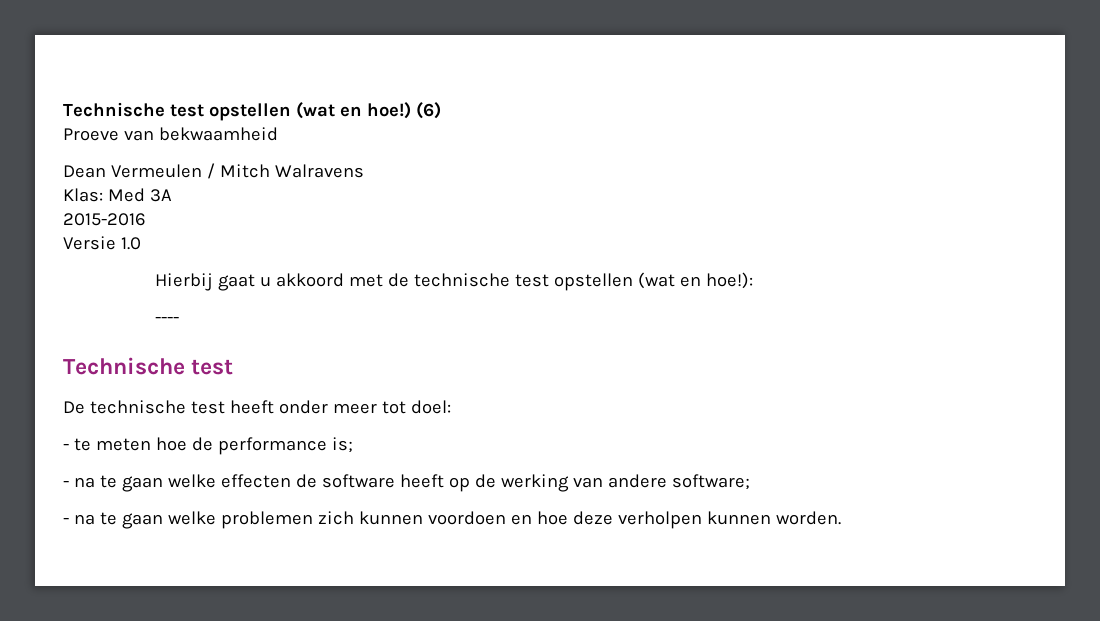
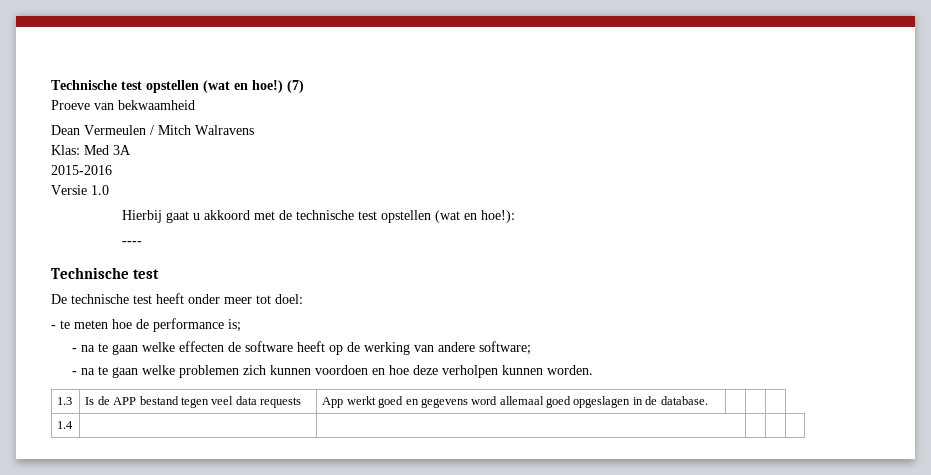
[415,102,441,119] (6) -> [287,80,304,93] (7)
(841, 518) none -> [57,397,73,405] [85,396,301,408] [322,396,708,408] [57,421,74,429] // 1.3 | Is de APP bestand tegen veel data requests | App werkt goed en gegevens word allemaal goed opgeslagen in de database. | | | // 1.4 | | | | |

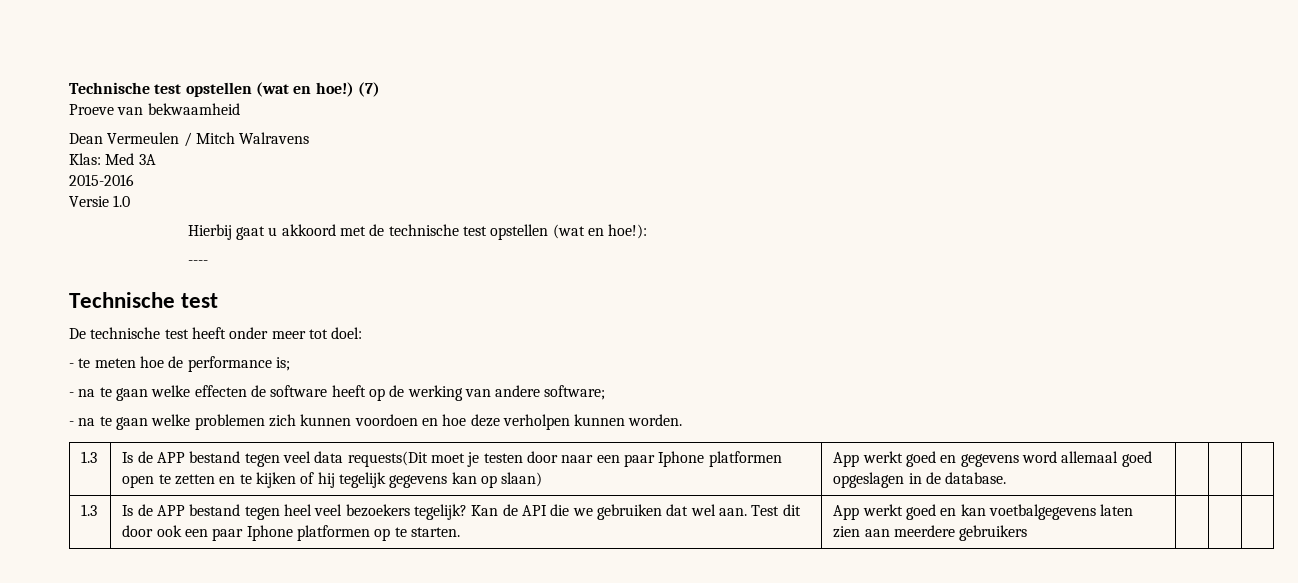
[259,397,301,408] requests -> [347,451,782,467] [122,472,543,488] requests(Dit moet je testen door naar een paar Iphone platformen open te zetten en te kijken of hij tegelijk gegevens kan op slaan)
[57,421,74,429] 1.4 | | -> [81,504,98,516] [122,504,801,520] [122,525,460,541] [833,504,1134,520] [833,525,1028,541] 1.3 | Is de APP bestand tegen heel veel bezoekers tegelijk? Kan de API die we gebruiken dat wel aan. Test dit door ook een paar Iphone platformen op te starten. | App werkt goed en kan voetbalgegevens laten zien aan meerdere gebruikers

